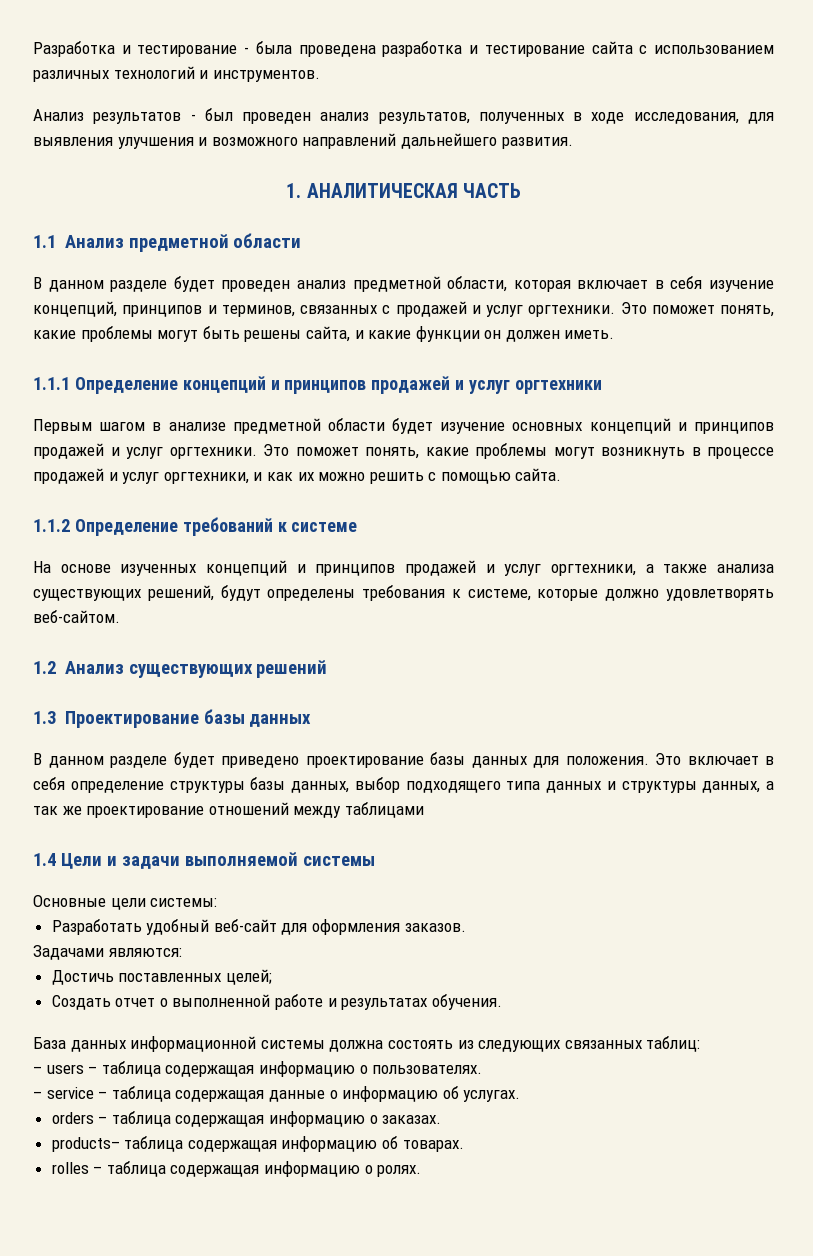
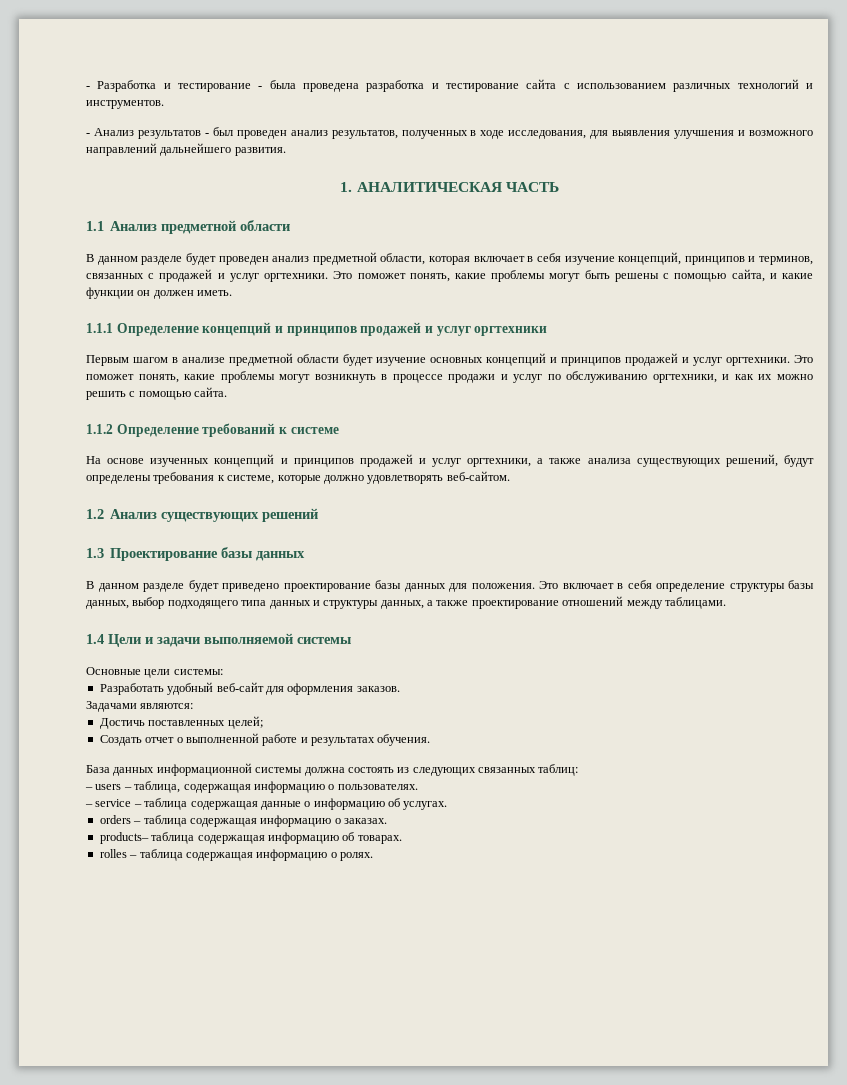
(33, 49) none -> [86,86,90,89] -
(320, 76) none -> [86,133,90,136] -
(302, 336) none -> [663,273,727,282] c помощью
[33,468,160,484] продажей и услуг -> [448,371,648,383] продажи и услуг по обслуживанию
[33,806,82,815] так же -> [436,600,469,606] также
[344,802,424,818] таблицами -> [664,597,726,609] таблицами.
[101,1061,161,1077] таблица -> [134,781,181,793] таблица,

